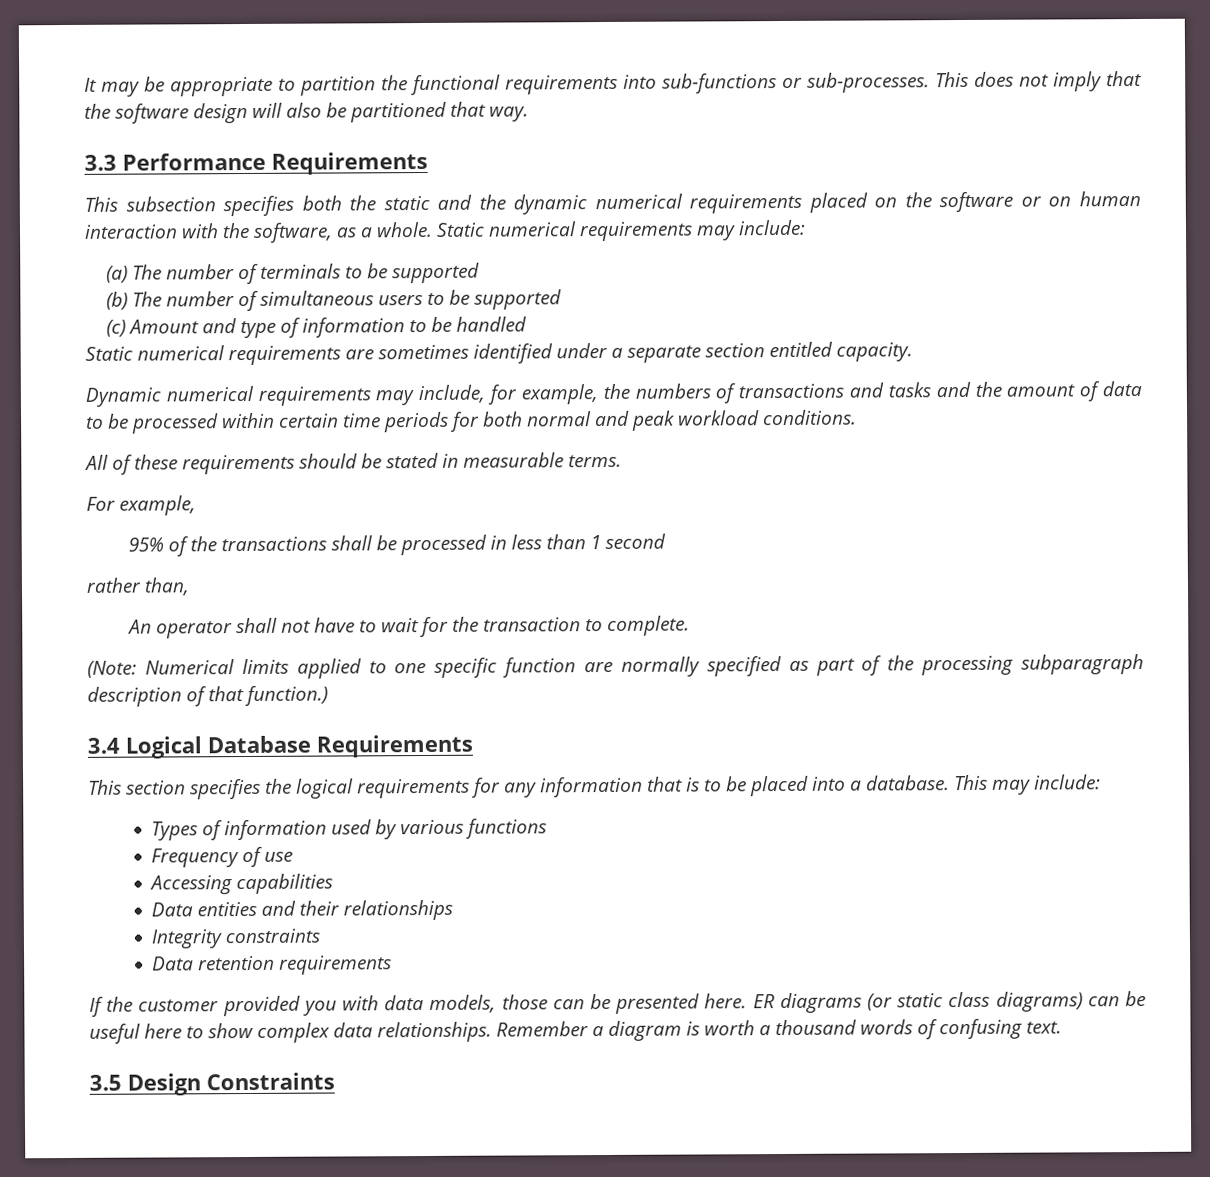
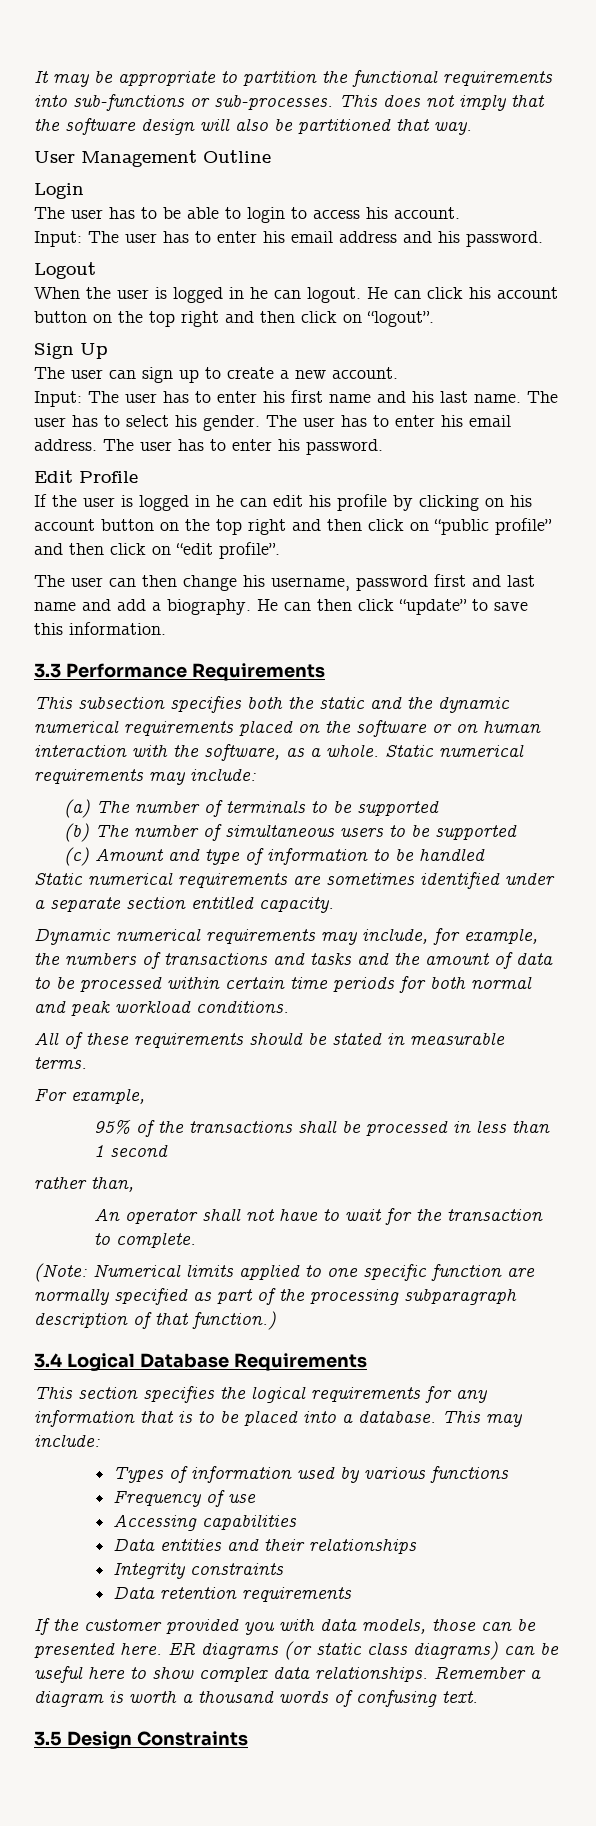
(529, 114) none -> [34,150,271,167] [34,183,84,199] [34,207,460,223] [34,231,543,247] [34,262,96,279] [34,287,558,303] [34,311,434,327] [34,343,108,359] [34,367,398,383] [34,390,558,407] [34,415,511,431] [34,439,383,455] [34,470,138,483] [34,494,532,511] [34,518,552,535] [34,542,280,559] [34,574,535,591] [34,599,528,615] [34,622,166,635] // User Management Outline // Login // The user has to be able to login to access his account. // Input: The user has to enter his email address and his password. // Logout // When the user is logged in he can logout. He can click his account button on the top right and then click on “logout”. // Sign Up // The user can sign up to create a new account. // Input: The user has to enter his first name and his last name. The user has to select his gender. The user has to enter his email address. The user has to enter his password. // Edit Profile // If the user is logged in he can edit his profile by clicking on his account button on the top right and then click on “public profile” and then click on “edit profile”. // The user can then change his username, password first and last name and add a biography. He can then click “update” to save this information.

